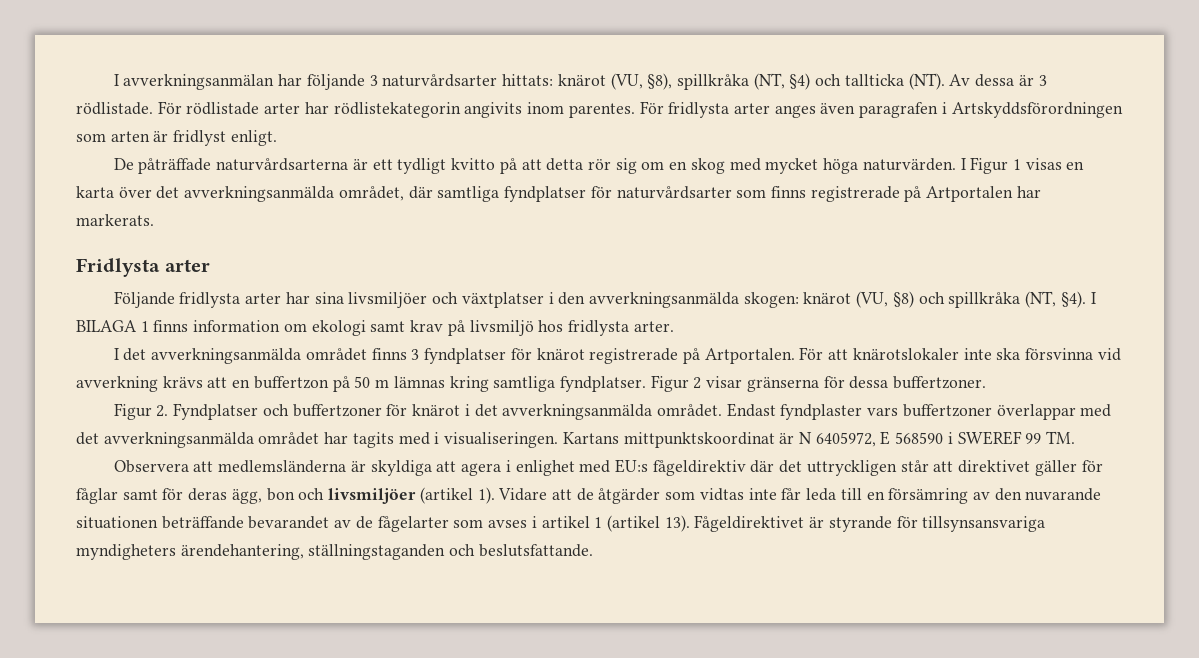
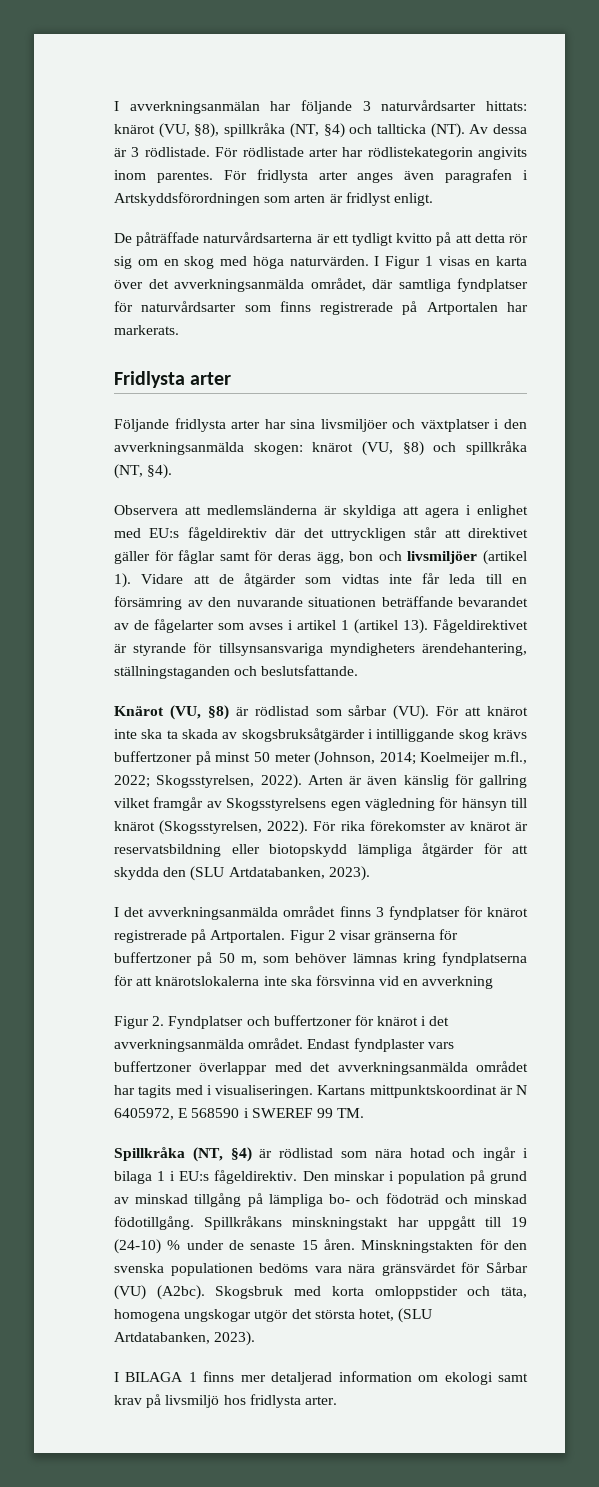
[765,158,819,174] mycket -> (247, 261) none
[1090,292,1096,304] [76,320,674,336] [113,347,1121,364] [76,375,987,392] [113,403,1112,420] [76,431,1076,448] I BILAGA 1 finns information om ekologi samt krav på livsmiljö hos fridlysta arter. // I det avverkningsanmälda området finns 3 fyndplatser för knärot registrerade på Artportalen. För att knärotslokaler inte ska försvinna vid avverkning krävs att en buffertzon på 50 m lämnas kring samtliga fyndplatser. Figur 2 visar gränserna för dessa buffertzoner. // Figur 2. Fyndplatser och buffertzoner för knärot i det avverkningsanmälda området. Endast fyndplaster vars buffertzoner överlappar med det avverkningsanmälda området har tagits med i visualiseringen. Kartans mittpunktskoordinat är N 6405972, E 568590 i SWEREF 99 TM. -> (173, 471) none
(593, 550) none -> [114,705,528,720] [114,728,527,742] [114,751,527,766] [114,774,527,789] [114,797,527,811] [114,820,528,835] [114,843,528,857] [114,866,370,881] [114,906,528,920] [114,929,459,943] [114,952,527,966] [114,975,494,989] [114,1015,450,1029] [114,1038,454,1052] [114,1061,528,1075] [114,1085,527,1098] [114,1108,365,1120] [114,1147,528,1162] [114,1170,527,1184] [114,1193,527,1207] [114,1216,527,1230] [114,1239,527,1254] [114,1262,528,1276] [114,1285,527,1300] [114,1308,433,1323] [114,1331,256,1346] [114,1371,528,1385] [114,1394,337,1408] // Knärot (VU, §8) är rödlistad som sårbar (VU). För att knärot inte ska ta skada av skogsbruksåtgärder i intilliggande skog krävs buffertzoner på minst 50 meter (Johnson, 2014; Koelmeijer m.fl., 2022; Skogsstyrelsen, 2022). Arten är även känslig för gallring vilket framgår av Skogsstyrelsens egen vägledning för hänsyn till knärot (Skogsstyrelsen, 2022). För rika förekomster av knärot är reservatsbildning eller biotopskydd lämpliga åtgärder för att skydda den (SLU Artdatabanken, 2023). // I det avverkningsanmälda området finns 3 fyndplatser för knärot registrerade på Artportalen. Figur 2 visar gränserna för buffertzoner på 50 m, som behöver lämnas kring fyndplatserna för att knärotslokalerna inte ska försvinna vid en avverkning // Figur 2. Fyndplatser och buffertzoner för knärot i det avverkningsanmälda området. Endast fyndplaster vars buffertzoner överlappar med det avverkningsanmälda området har tagits med i visualiseringen. Kartans mittpunktskoordinat är N 6405972, E 568590 i SWEREF 99 TM. // Spillkråka (NT, §4) är rödlistad som nära hotad och ingår i bilaga 1 i EU:s fågeldirektiv. Den minskar i population på grund av minskad tillgång på lämpliga bo- och födoträd och minskad födotillgång. Spillkråkans minskningstakt har uppgått till 19 (24-10) % under de senaste 15 åren. Minskningstakten för den svenska populationen bedöms vara nära gränsvärdet för Sårbar (VU) (A2bc). Skogsbruk med korta omloppstider och täta, homogena ungskogar utgör det största hotet, (SLU Artdatabanken, 2023). // I BILAGA 1 finns mer detaljerad information om ekologi samt krav på livsmiljö hos fridlysta arter.

